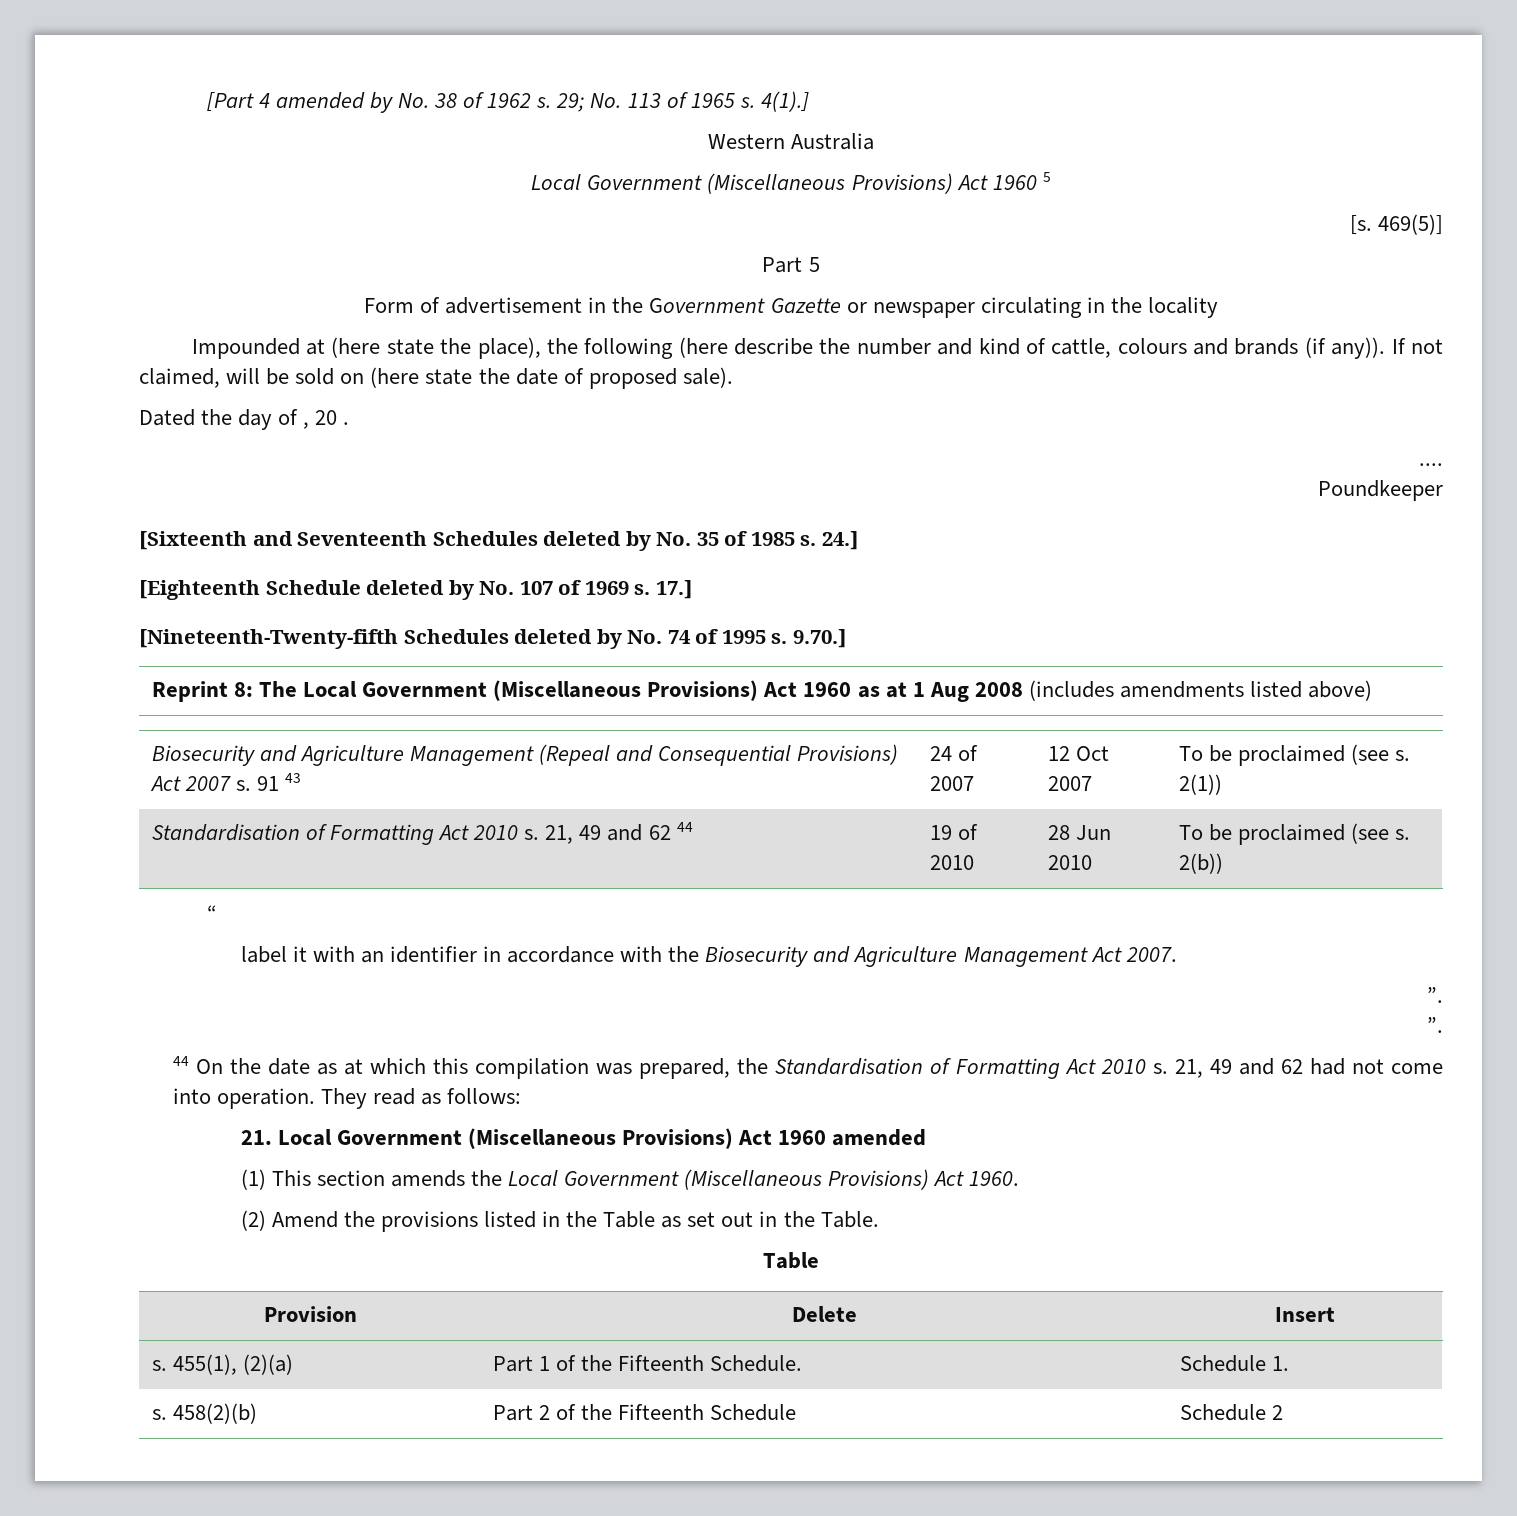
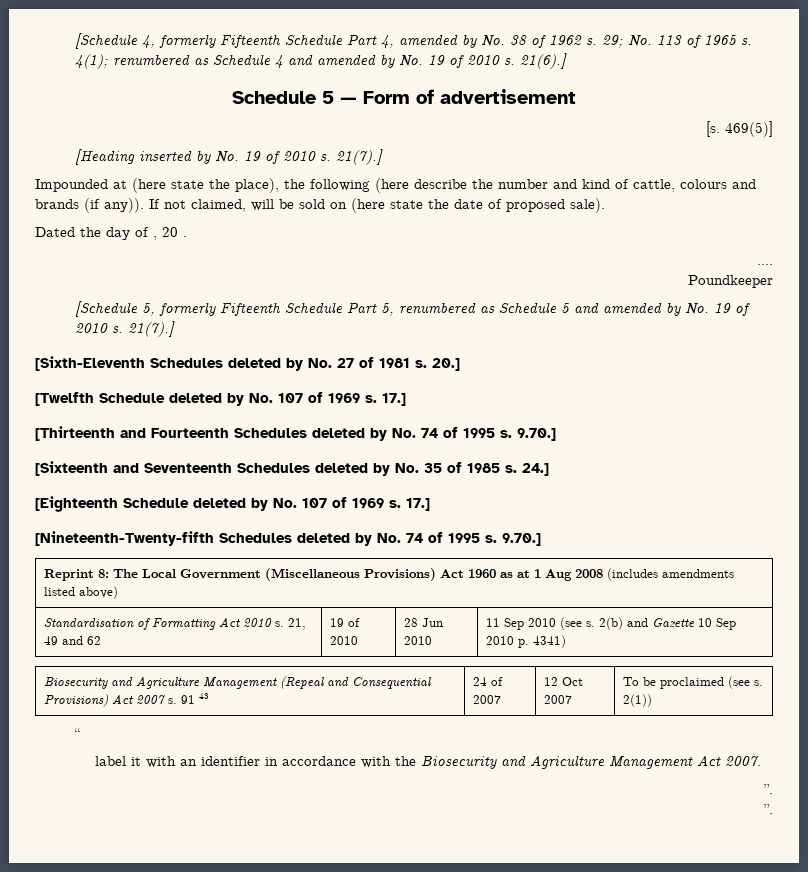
[206,92,270,112] [Part 4 -> [75,33,395,49] [Schedule 4, formerly Fifteenth Schedule Part 4,
[760,91,809,112] [707,133,875,150] [531,172,1051,194] [1349,214,1443,235] [762,257,820,273] [364,297,1218,318] 4(1).] // Western Australia // Local Government (Miscellaneous Provisions) Act 1960 5 // [s. 469(5)] // Part 5 // Form of advertisement in the Government Gazette or newspaper circulating in the locality -> [75,53,568,69] [232,89,576,104] [706,121,773,137] [75,149,384,165] 4(1); renumbered as Schedule 4 and amended by No. 19 of 2010 s. 21(6).] // Schedule 5 — Form of advertisement // [s. 469(5)] // [Heading inserted by No. 19 of 2010 s. 21(7).]
(1443, 490) none -> [75,301,751,317] [75,321,176,337] [35,356,460,371] [35,392,406,406] [35,426,556,441] // [Schedule 5, formerly Fifteenth Schedule Part 5, renumbered as Schedule 5 and amended by No. 19 of 2010 s. 21(7).] // [Sixth-Eleventh Schedules deleted by No. 27 of 1981 s. 20.] // [Twelfth Schedule deleted by No. 107 of 1969 s. 17.] // [Thirteenth and Fourteenth Schedules deleted by No. 74 of 1995 s. 9.70.]
(1373, 690) none -> [43,617,306,630] [43,636,101,645] [329,618,360,627] [329,636,358,645] [403,618,443,627] [403,636,432,645] [485,617,736,630] [485,635,566,648] // Standardisation of Formatting Act 2010 s. 21, 49 and 62 | 19 of 2010 | 28 Jun 2010 | 11 Sep 2010 (see s. 2(b) and Gazette 10 Sep 2010 p. 4341)
[151,822,693,845] [929,824,978,840] [929,855,974,870] [1047,825,1111,840] [1047,855,1092,870] [1178,823,1411,845] [1178,853,1223,874] // Standardisation of Formatting Act 2010 s. 21, 49 and 62 44 | 19 of 2010 | 28 Jun 2010 | To be proclaimed (see s. 2(b)) -> (652, 700) none
[172,1056,1444,1079] [172,1088,522,1109] [240,1128,927,1149] [240,1169,1020,1190] [240,1210,879,1232] [763,1252,819,1269] [263,1306,357,1322] [791,1306,857,1322] [1275,1307,1335,1322] [151,1354,294,1375] [492,1355,803,1372] [1179,1355,1289,1372] [151,1403,257,1424] [492,1404,797,1421] [1179,1404,1283,1421] // 44 On the date as at which this compilation was prepared, the Standardisation of Formatting Act 2010 s. 21, 49 and 62 had not come into operation. They read as follows: // 21. Local Government (Miscellaneous Provisions) Act 1960 amended // (1) This section amends the Local Government (Miscellaneous Provisions) Act 1960. // (2) Amend the provisions listed in the Table as set out in the Table. // Table // Provision | Delete | Insert // s. 455(1), (2)(a) | Part 1 of the Fifteenth Schedule. | Schedule 1. // s. 458(2)(b) | Part 2 of the Fifteenth Schedule | Schedule 2 -> (773, 809) none

